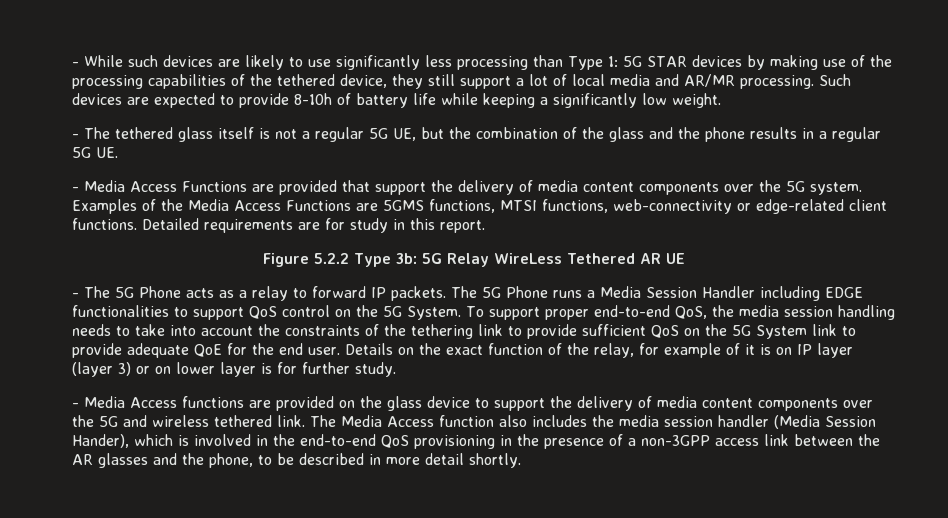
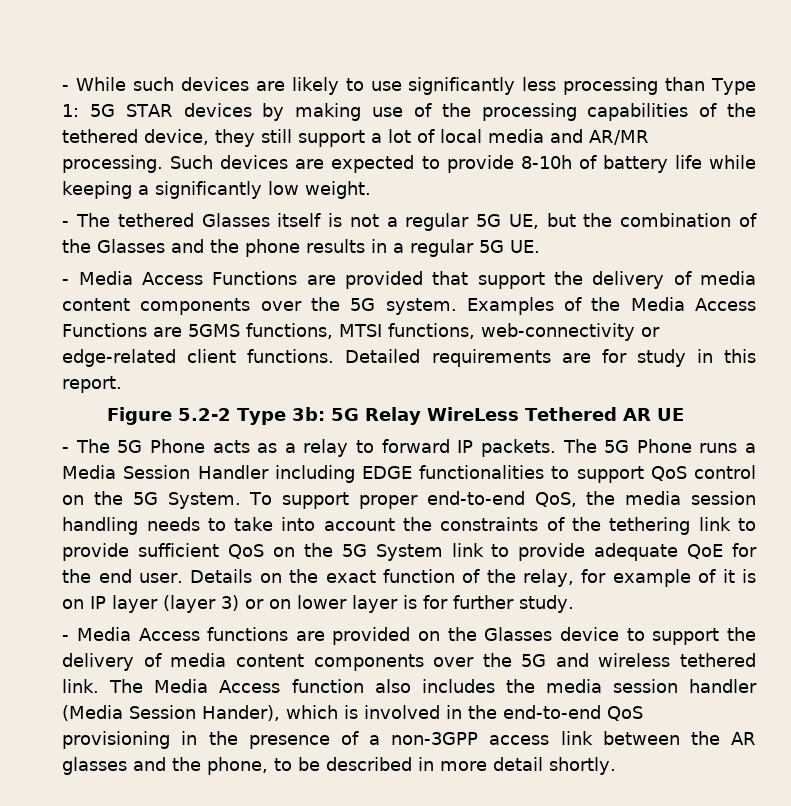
[178,127,214,142] glass -> [201,213,270,227] Glasses
[609,127,645,142] glass -> [97,239,166,253] Glasses
[313,253,349,264] 5.2.2 -> [178,408,232,421] 5.2-2
[387,396,423,411] glass -> [484,627,553,641] Glasses

